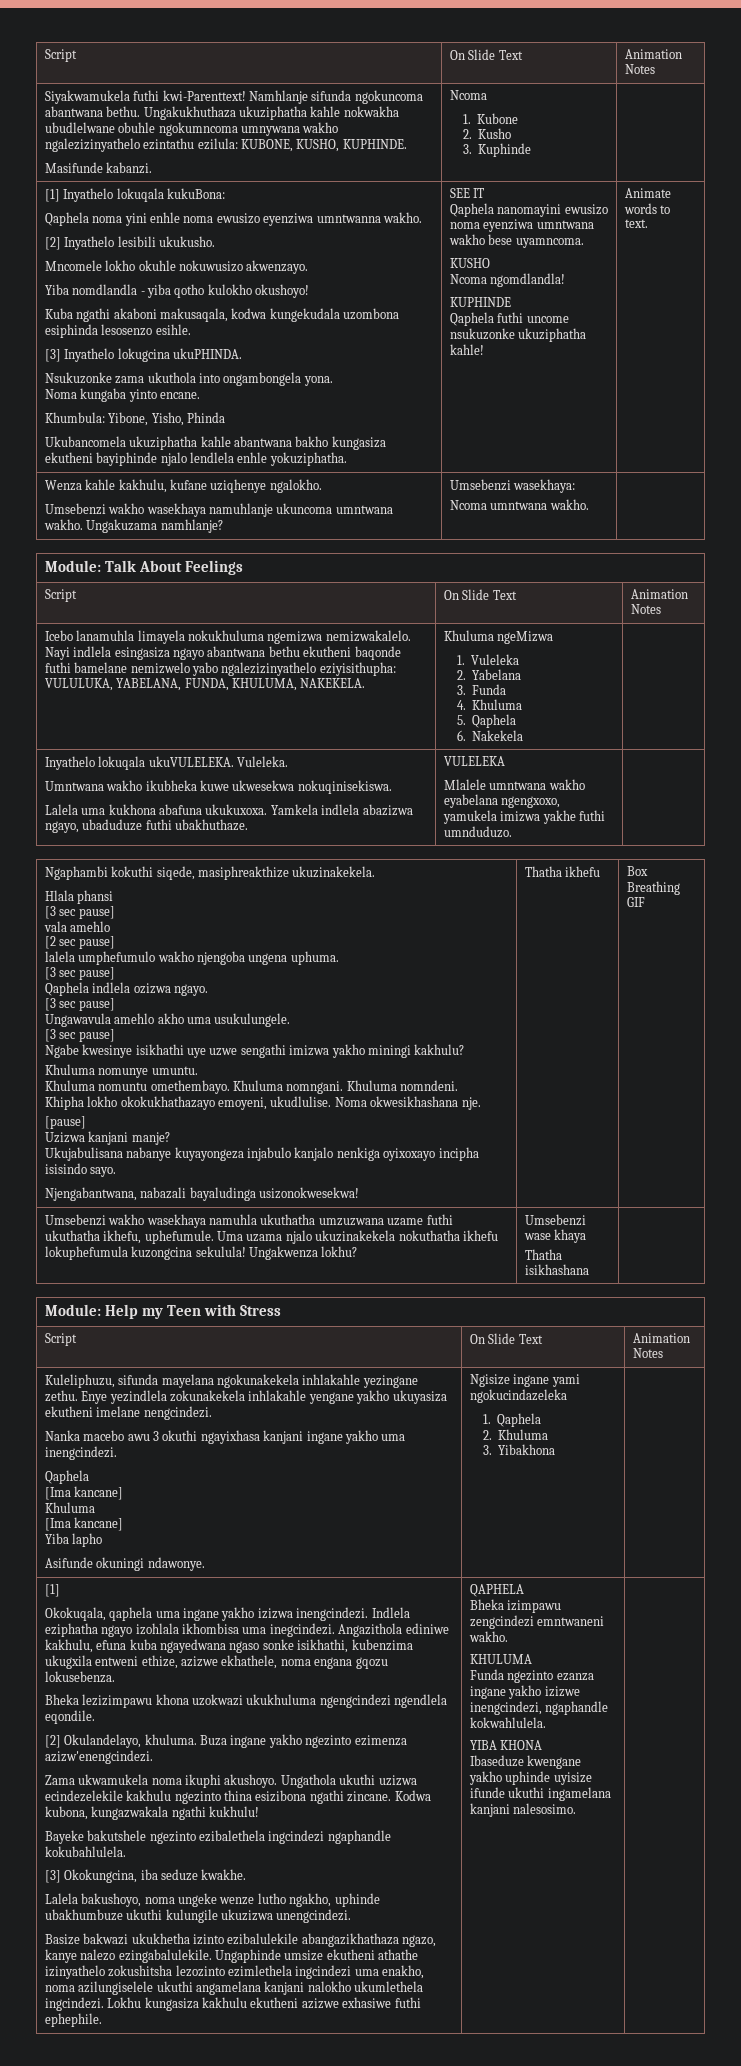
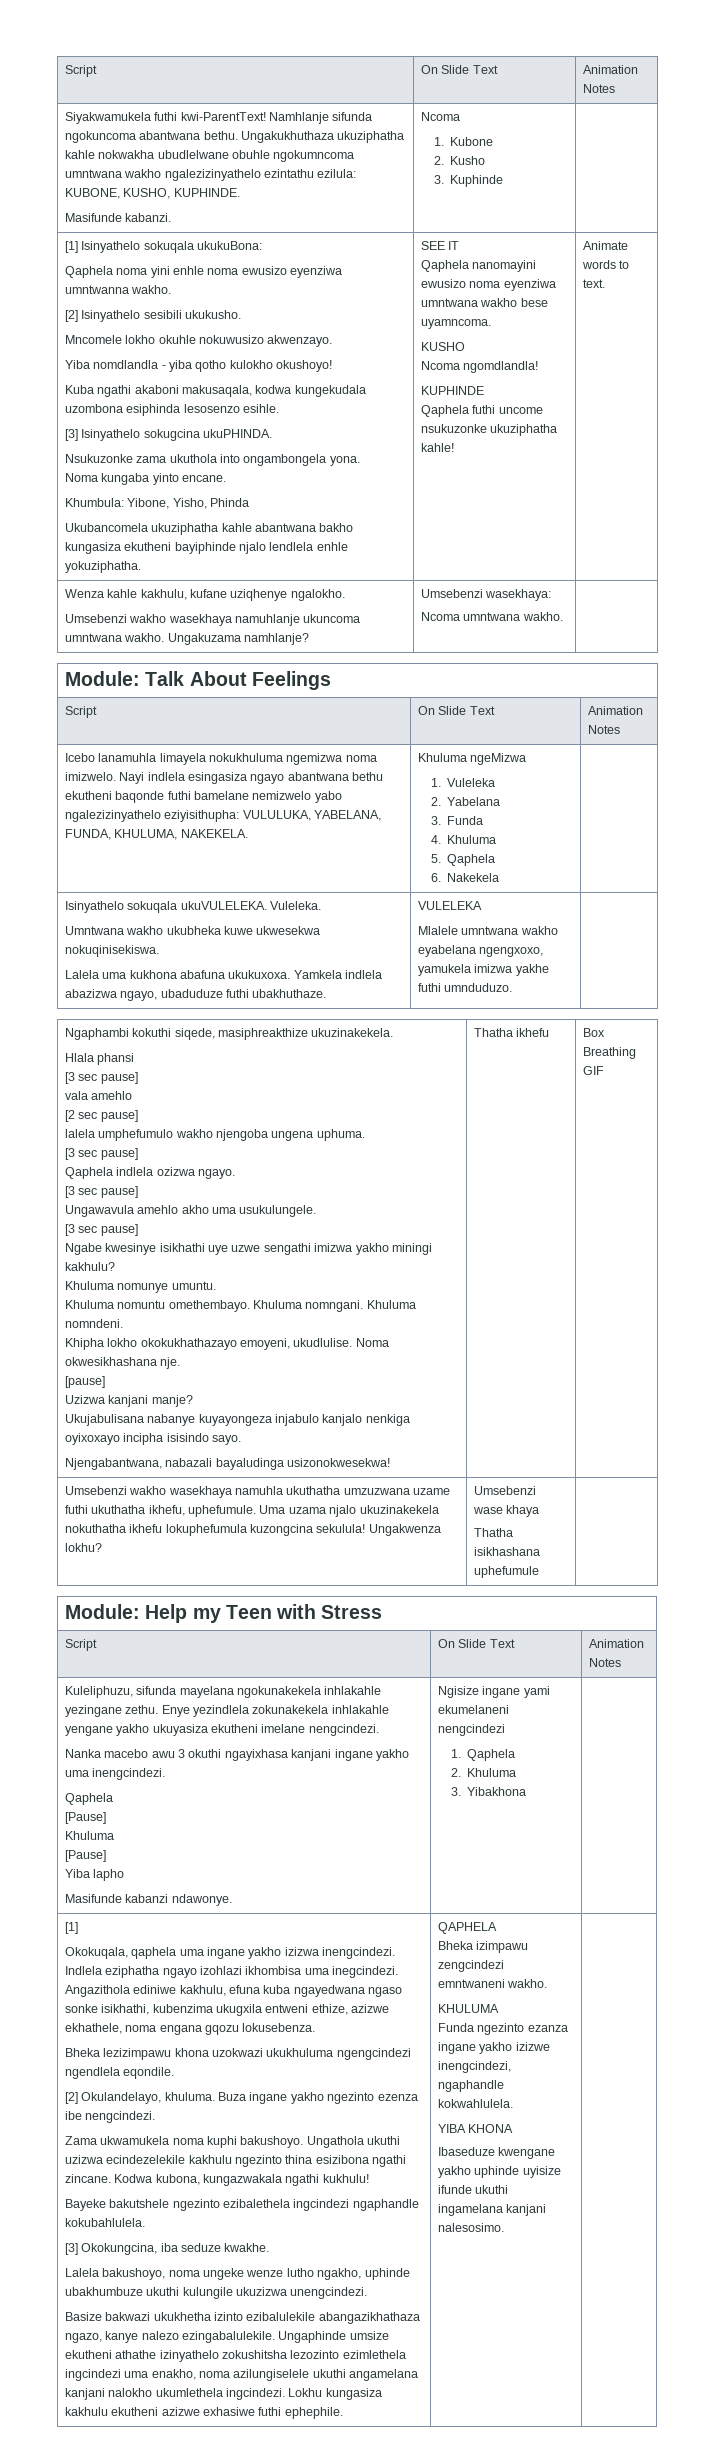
[162,90,246,101] kwi-Parenttext! -> [180,112,266,121] kwi-ParentText!
[241,126,301,136] umnywana -> [64,169,122,178] umntwana
[63,188,226,202] Inyathelo lokuqala kukuBona: -> [81,241,263,253] Isinyathelo sokuqala ukukuBona:
[64,236,156,250] Inyathelo lesibili -> [81,310,182,322] Isinyathelo sesibili
[64,348,170,362] Inyathelo lokugcina -> [81,429,200,441] Isinyathelo sokugcina
[325,630,411,642] nemizwakalelo. -> [345,755,377,762] [64,772,116,781] noma imizwelo.
[44,756,146,770] Inyathelo lokuqala -> [64,901,178,913] Isinyathelo sokuqala
[145,780,197,791] ikubheka -> [166,926,221,935] ukubheka
(589, 1269) none -> [473,1566,539,1578] uphefumule
[44,1486,124,1500] [44,1502,95,1513] [44,1517,124,1531] [Ima kancane] // Khuluma // [Ima kancane] -> [64,1812,106,1824] [64,1831,114,1840] [64,1850,106,1862] [Pause] // Khuluma // [Pause]
[44,1557,145,1571] Asifunde okuningi -> [64,1894,169,1903] Masifunde kabanzi
[469,1389,567,1403] ngokucindazeleka -> [437,1705,509,1714] [437,1724,505,1736] ekumelaneni nengcindezi
[135,1623,179,1635] izohlala -> [200,1966,243,1975] izohlazi
[354,1735,407,1746] [44,1750,153,1764] ezimenza azizw'enengcindezi. -> [377,2094,418,2101] [64,2111,156,2123] ezenza ibe nengcindezi.
[185,1774,278,1788] ikuphi akushoyo. -> [207,2136,304,2148] kuphi bakushoyo.

